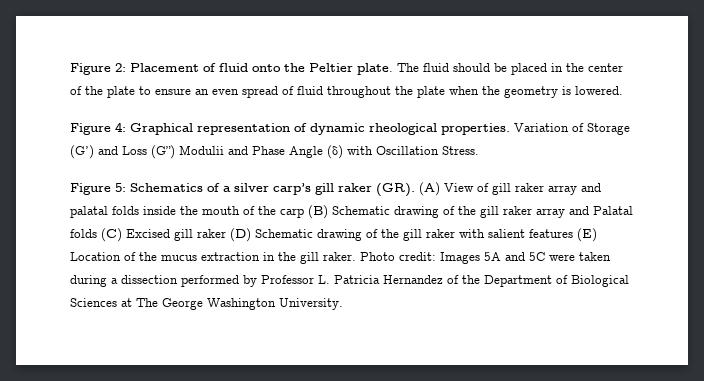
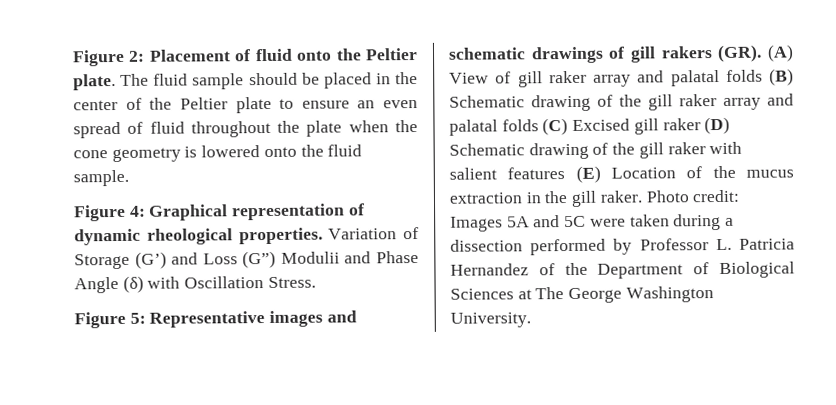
(449, 67) none -> [192,73,245,90] sample
(103, 90) none -> [179,97,228,110] Peltier
(500, 90) none -> [73,150,108,159] cone
[575,86,623,95] lowered. -> [201,144,363,158] [73,169,129,187] lowered onto the fluid sample.
[130,183,372,195] Schematics of a silver carp’s gill raker -> [149,310,357,328] [448,46,713,64] Representative images and schematic drawings of gill rakers
[143,206,304,218] inside the mouth of the carp -> (763, 75) none
[593,206,633,215] Palatal -> [449,119,498,136] palatal

